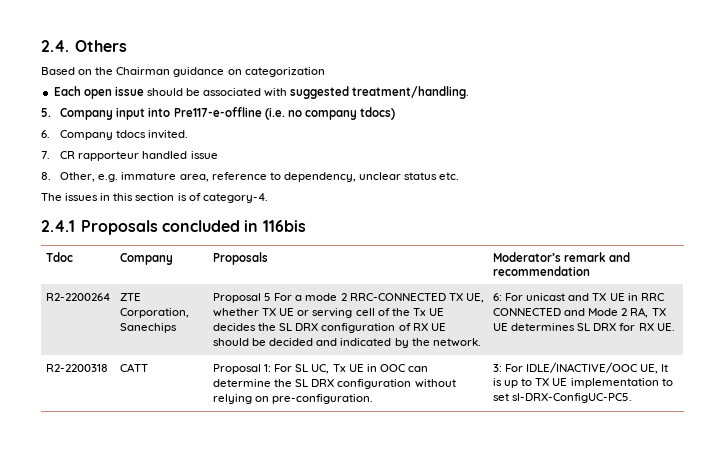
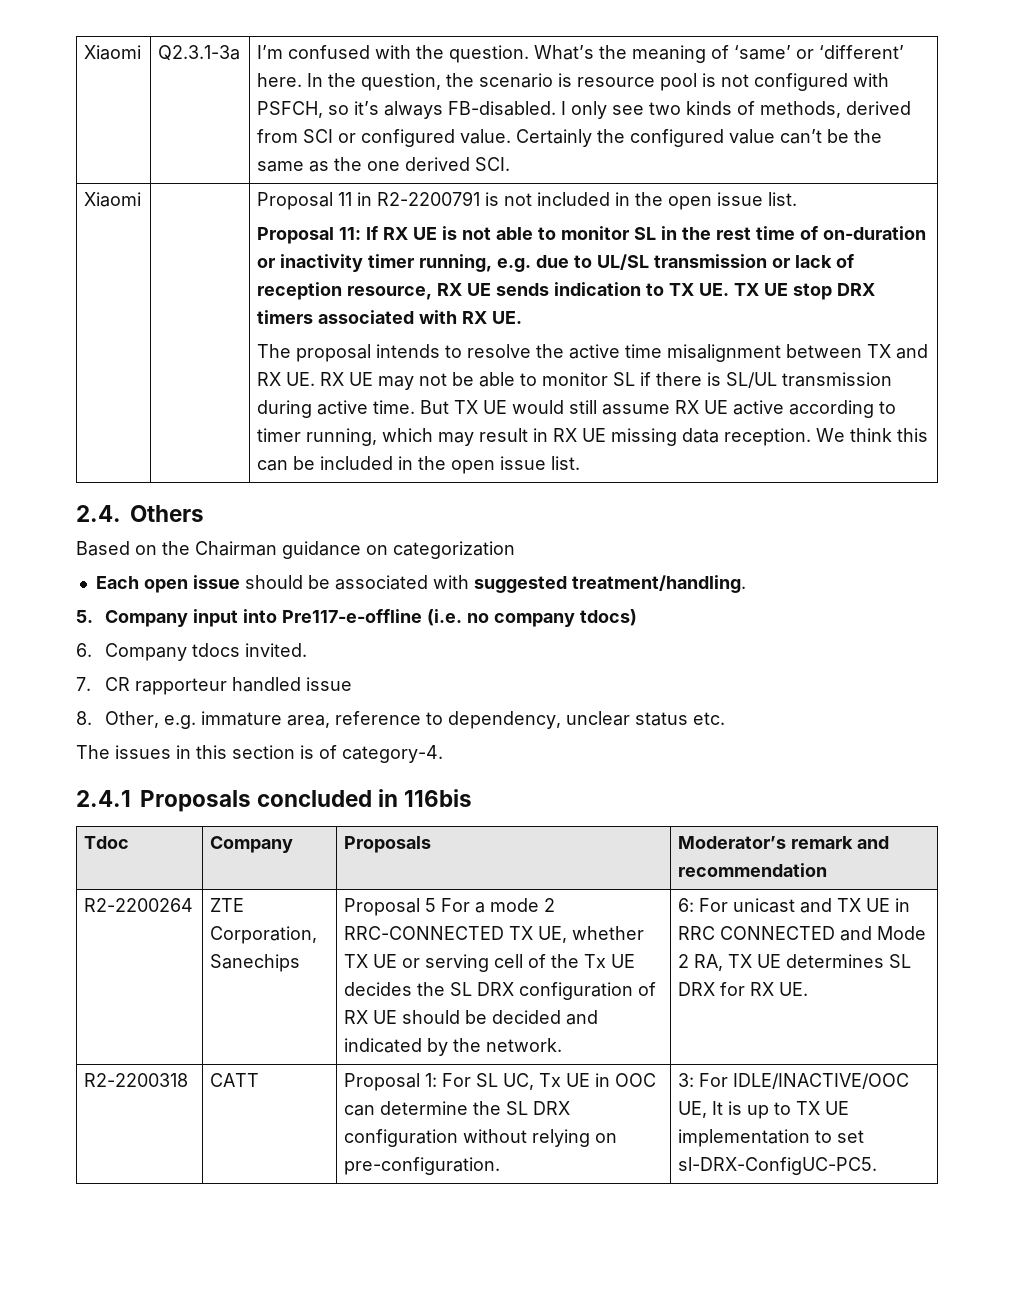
(41, 46) none -> [84,45,142,60] [158,45,241,61] [257,45,905,63] [257,73,890,91] [257,101,912,119] [257,129,883,147] [257,157,511,172] [84,192,142,207] [257,191,798,210] [257,226,927,244] [257,254,855,272] [257,282,876,300] [257,310,523,324] [257,344,929,362] [257,372,893,390] [257,400,897,418] [257,428,929,446] [257,456,581,474] Xiaomi | Q2.3.1-3a | I’m confused with the question. What’s the meaning of ‘same’ or ‘different’ here. In the question, the scenario is resource pool is not configured with PSFCH, so it’s always FB-disabled. I only see two kinds of methods, derived from SCI or configured value. Certainly the configured value can’t be the same as the one derived SCI. // Xiaomi | | Proposal 11 in R2-2200791 is not included in the open issue list. // Proposal 11: If RX UE is not able to monitor SL in the rest time of on-duration or inactivity timer running, e.g. due to UL/SL transmission or lack of reception resource, RX UE sends indication to TX UE. TX UE stop DRX timers associated with RX UE. // The proposal intends to resolve the active time misalignment between TX and RX UE. RX UE may not be able to monitor SL if there is SL/UL transmission during active time. But TX UE would still assume RX UE active according to timer running, which may result in RX UE missing data reception. We think this can be included in the open issue list. //

